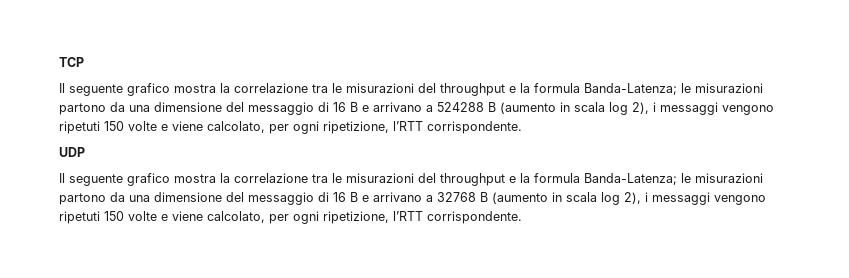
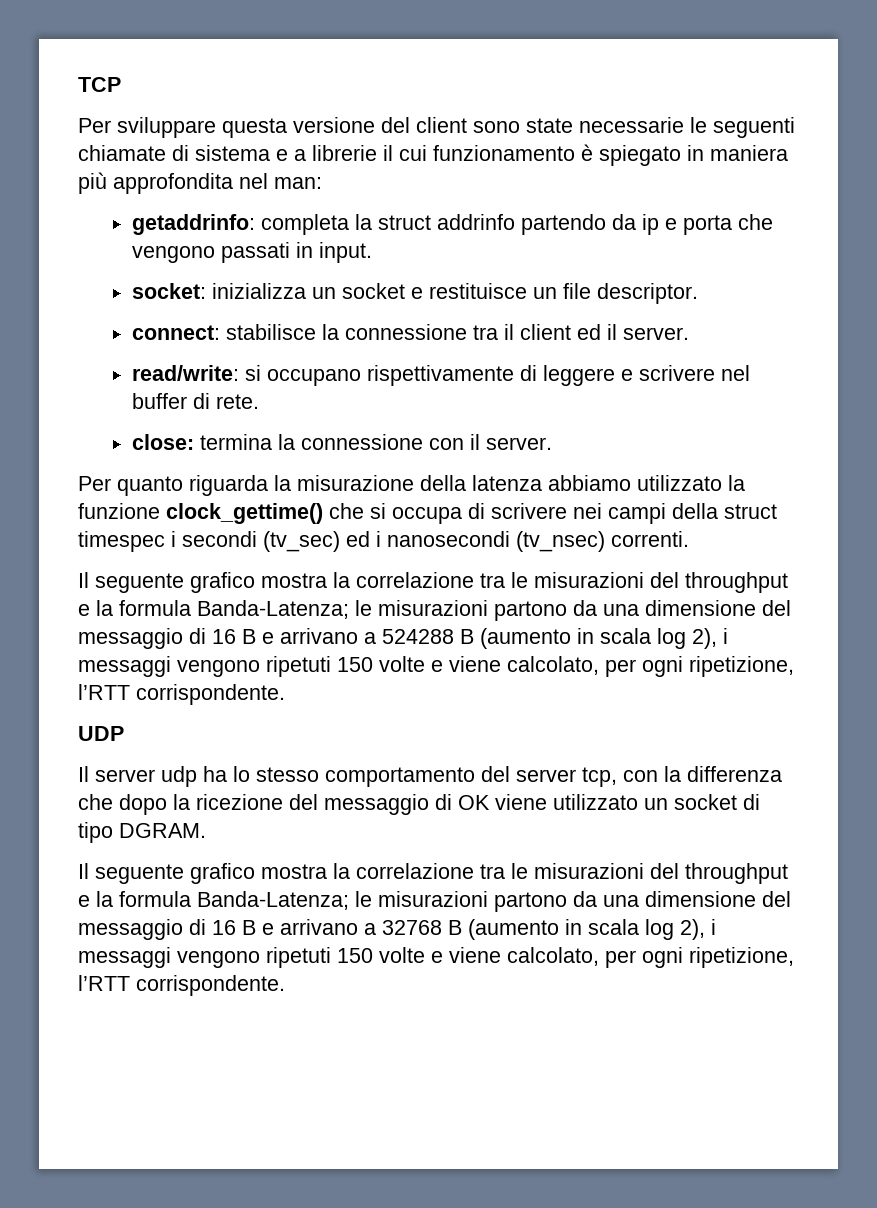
(84, 62) none -> [78,117,795,138] [78,144,788,166] [78,172,322,194] [131,214,773,235] [131,242,372,263] [131,283,698,304] [131,324,689,340] [131,365,750,386] [131,393,259,409] [131,434,552,450] [78,475,745,496] [78,503,777,524] [78,531,689,552] // Per sviluppare questa versione del client sono state necessarie le seguenti chiamate di sistema e a librerie il cui funzionamento è spiegato in maniera più approfondita nel man: // getaddrinfo: completa la struct addrinfo partendo da ip e porta che vengono passati in input. // socket: inizializza un socket e restituisce un file descriptor. // connect: stabilisce la connessione tra il client ed il server. // read/write: si occupano rispettivamente di leggere e scrivere nel buffer di rete. // close: termina la connessione con il server. // Per quanto riguarda la misurazione della latenza abbiamo utilizzato la funzione clock_gettime() che si occupa di scrivere nei campi della struct timespec i secondi (tv_sec) ed i nanosecondi (tv_nsec) correnti.
(85, 152) none -> [78,766,782,787] [78,794,760,815] [78,822,206,843] // Il server udp ha lo stesso comportamento del server tcp, con la differenza che dopo la ricezione del messaggio di OK viene utilizzato un socket di tipo DGRAM.

